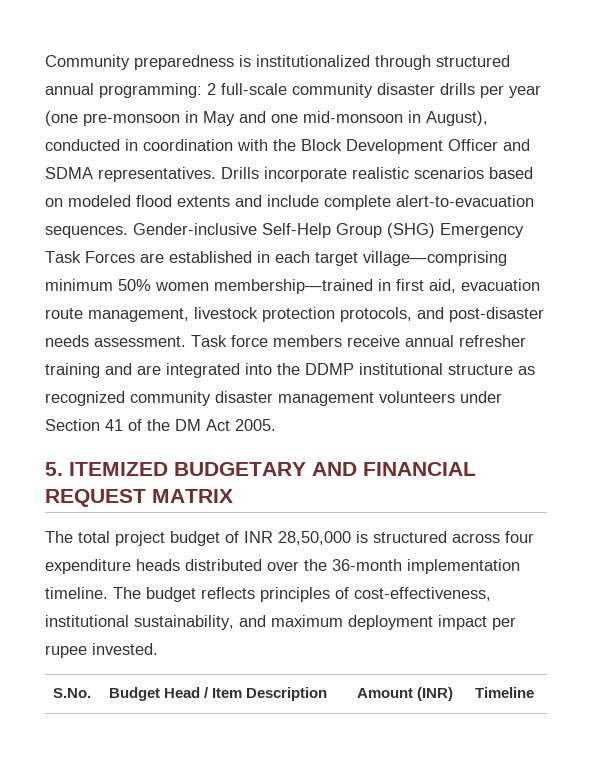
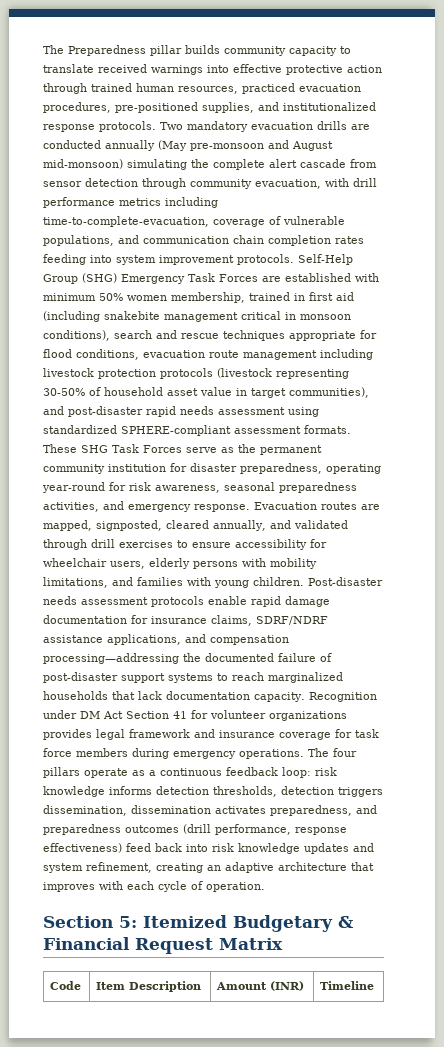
[45,55,510,70] [45,83,541,98] [45,111,488,126] [45,139,530,154] [45,167,533,182] [45,195,534,210] [45,223,257,238] Community preparedness is institutionalized through structured annual programming: 2 full-scale community disaster drills per year (one pre-monsoon in May and one mid-monsoon in August), conducted in coordination with the Block Development Officer and SDMA representatives. Drills incorporate realistic scenarios based on modeled flood extents and include complete alert-to-evacuation sequences. Gender-inclusive -> [43,45,351,56] [43,64,382,75] [43,83,361,94] [43,102,376,113] [43,121,370,132] [43,140,333,151] [43,159,377,170] [43,178,377,189] [43,197,218,208] [43,216,345,227] [43,235,364,246] [43,254,294,265] The Preparedness pillar builds community capacity to translate received warnings into effective protective action through trained human resources, practiced evacuation procedures, pre-positioned supplies, and institutionalized response protocols. Two mandatory evacuation drills are conducted annually (May pre-monsoon and August mid-monsoon) simulating the complete alert cascade from sensor detection through community evacuation, with drill performance metrics including time-to-complete-evacuation, coverage of vulnerable populations, and communication chain completion rates feeding into system improvement protocols.
[257,251,507,266] [45,279,540,294] [45,307,544,322] [45,335,526,347] [45,363,535,378] [45,391,502,406] [45,419,276,431] [45,462,476,476] [45,489,233,507] [45,531,534,546] [45,559,520,574] [45,587,491,602] [45,615,516,630] [45,643,158,658] [53,688,92,698] [109,687,210,701] in each target village—comprising minimum 50% women membership—trained in first aid, evacuation route management, livestock protection protocols, and post-disaster needs assessment. Task force members receive annual refresher training and are integrated into the DDMP institutional structure as recognized community disaster management volunteers under Section 41 of the DM Act 2005. // 5. ITEMIZED BUDGETARY AND FINANCIAL REQUEST MATRIX // The total project budget of INR 28,50,000 is structured across four expenditure heads distributed over the 36-month implementation timeline. The budget reflects principles of cost-effectiveness, institutional sustainability, and maximum deployment impact per rupee invested. // S.No. | Budget Head / -> [355,273,379,282] [43,292,354,303] [43,311,351,322] [43,330,377,341] [43,349,373,360] [43,368,349,379] [43,387,369,398] [43,406,319,417] [43,425,351,436] [43,444,322,455] [43,463,381,474] [42,482,357,493] [43,501,380,512] [43,520,348,531] [43,539,327,550] [43,558,317,569] [43,577,383,588] [43,596,330,607] [43,615,328,626] [43,634,289,645] [43,653,332,664] [43,672,343,683] [43,691,377,702] [43,710,347,721] [43,729,379,740] [43,748,357,759] [43,767,337,778] [43,786,383,797] [43,805,377,816] [43,824,347,835] [43,843,374,854] [43,862,374,873] [43,881,265,892] [43,915,354,932] [43,937,283,954] [49,981,81,990] with minimum 50% women membership, trained in first aid (including snakebite management critical in monsoon conditions), search and rescue techniques appropriate for flood conditions, evacuation route management including livestock protection protocols (livestock representing 30-50% of household asset value in target communities), and post-disaster rapid needs assessment using standardized SPHERE-compliant assessment formats. These SHG Task Forces serve as the permanent community institution for disaster preparedness, operating year-round for risk awareness, seasonal preparedness activities, and emergency response. Evacuation routes are mapped, signposted, cleared annually, and validated through drill exercises to ensure accessibility for wheelchair users, elderly persons with mobility limitations, and families with young children. Post-disaster needs assessment protocols enable rapid damage documentation for insurance claims, SDRF/NDRF assistance applications, and compensation processing—addressing the documented failure of post-disaster support systems to reach marginalized households that lack documentation capacity. Recognition under DM Act Section 41 for volunteer organizations provides legal framework and insurance coverage for task force members during emergency operations. The four pillars operate as a continuous feedback loop: risk knowledge informs detection thresholds, detection triggers dissemination, dissemination activates preparedness, and preparedness outcomes (drill performance, response effectiveness) feed back into risk knowledge updates and system refinement, creating an adaptive architecture that improves with each cycle of operation. // Section 5: Itemized Budgetary & Financial Request Matrix // Code |

